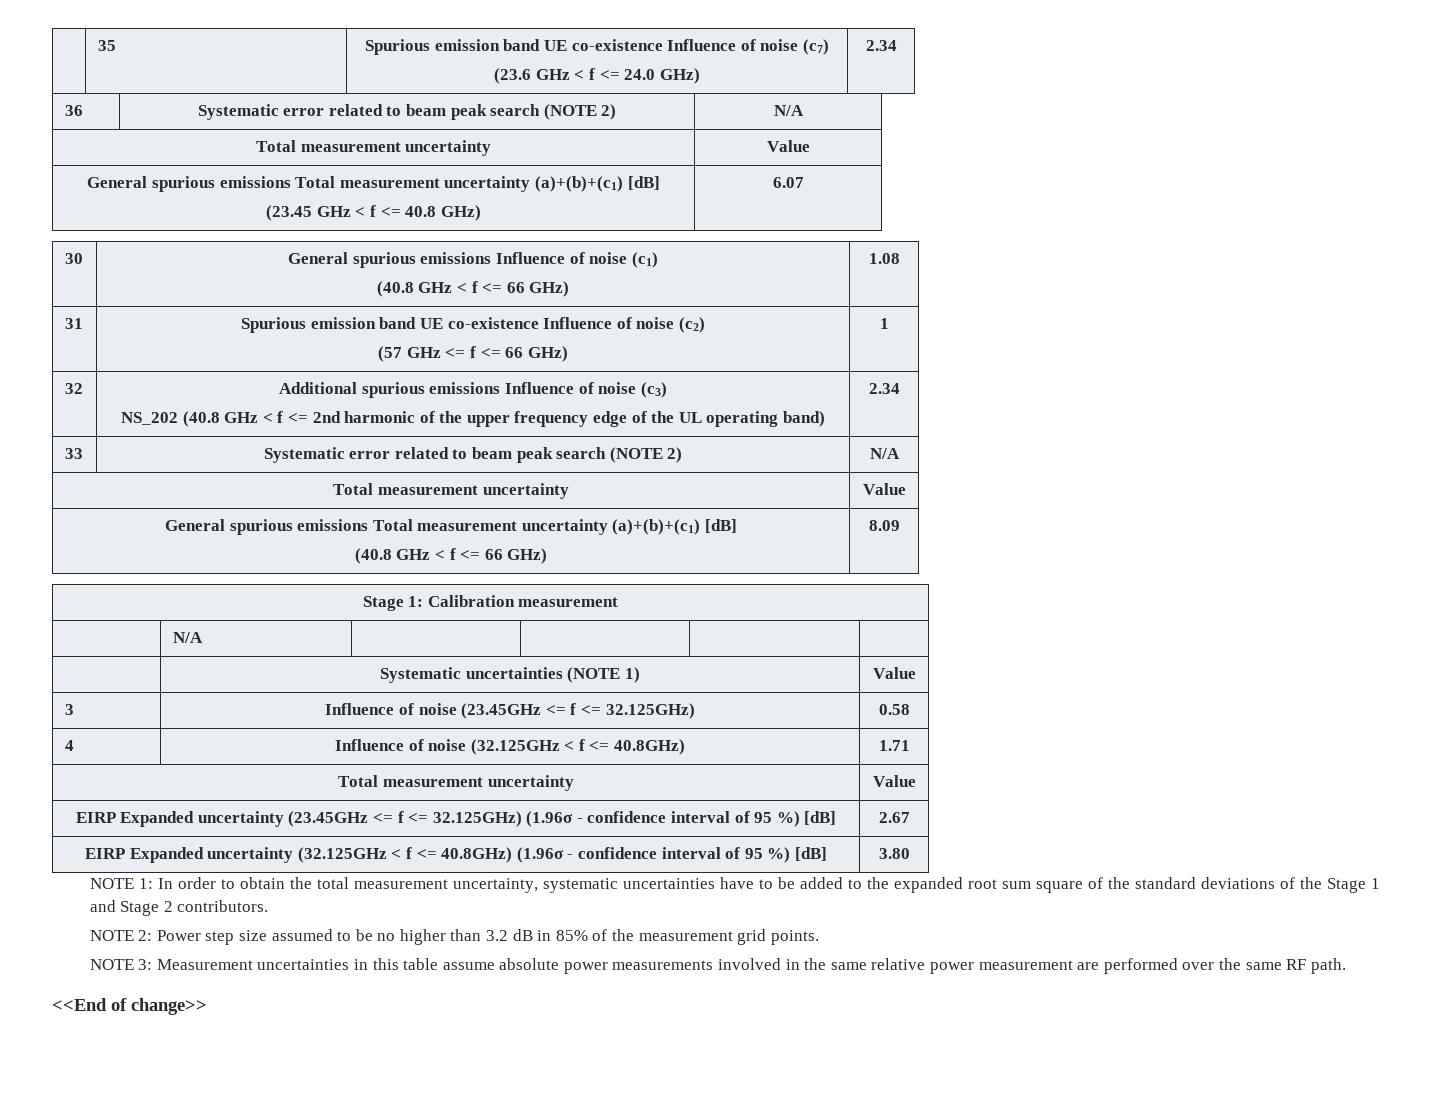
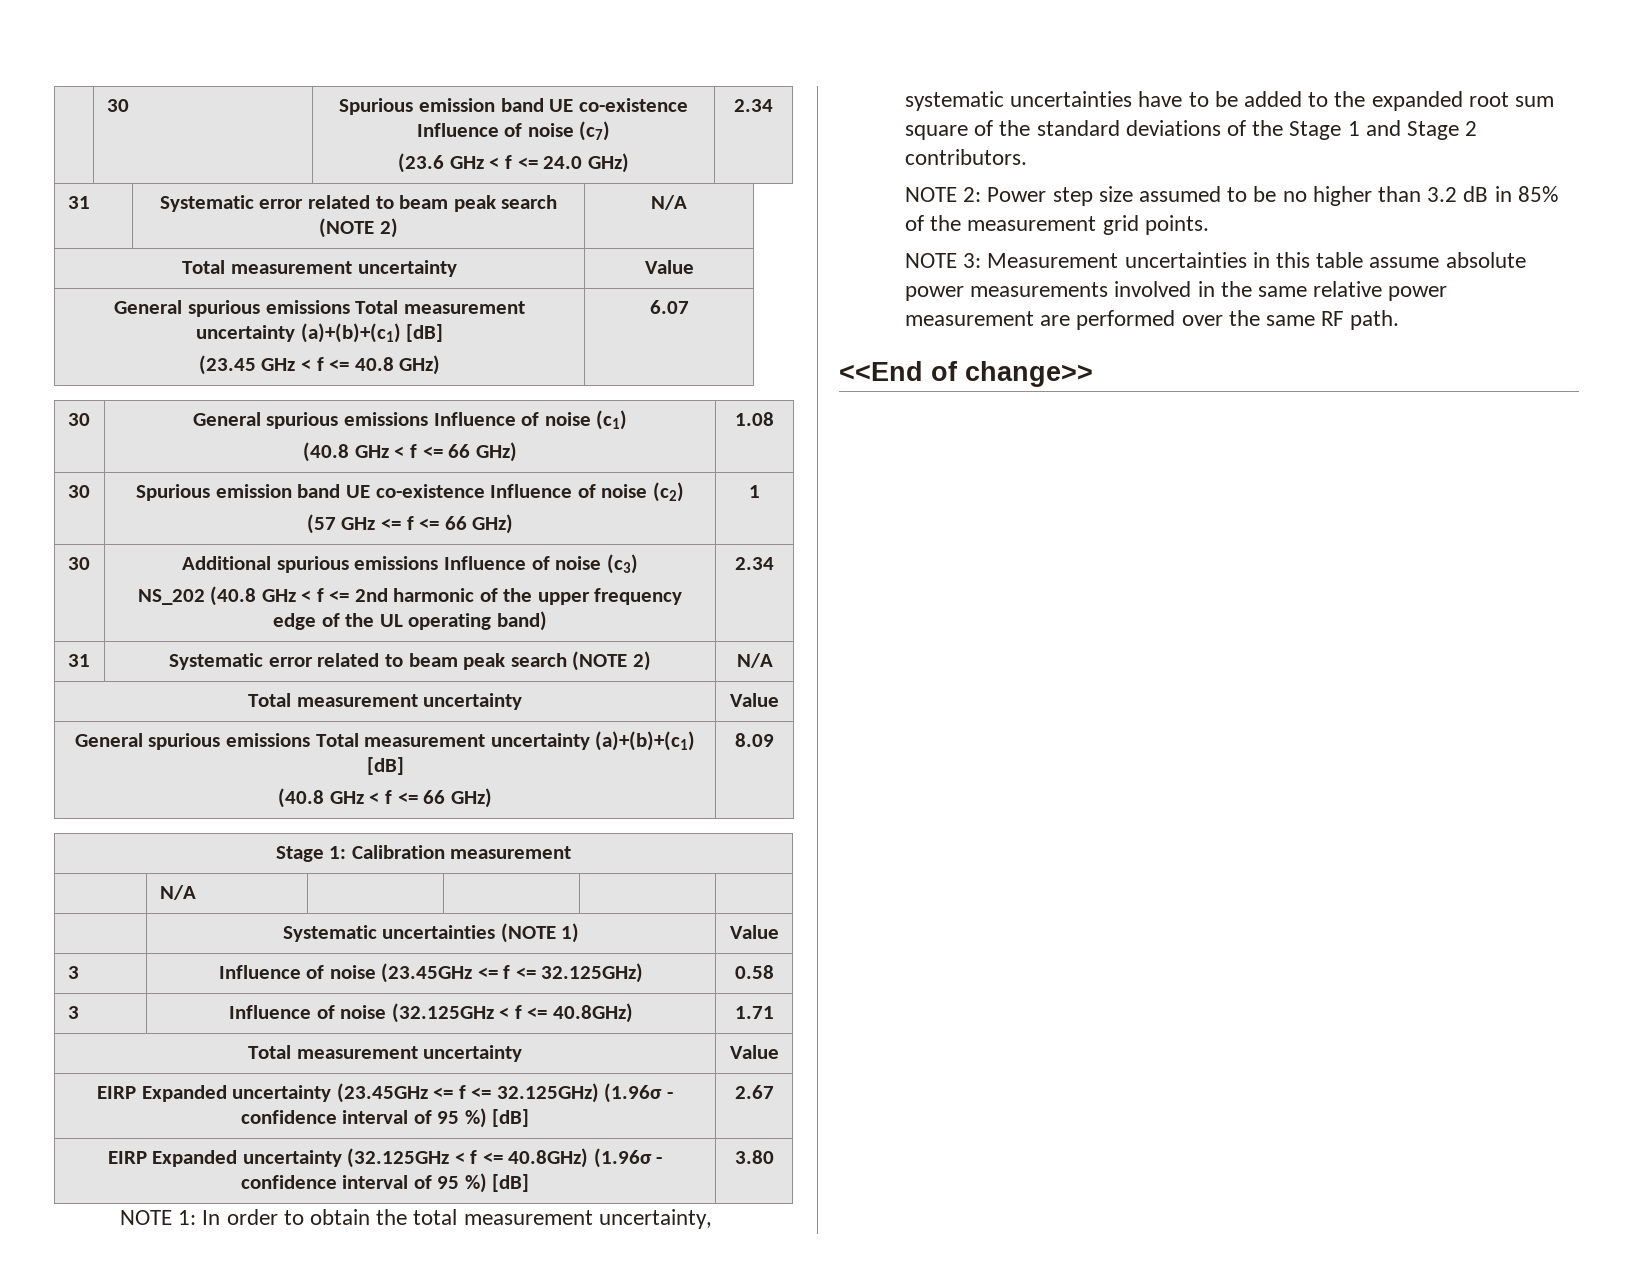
[97,40,116,51] | 35 -> [106,99,129,112] | 30
[64,105,83,116] 36 -> [67,196,90,209] 31
[64,318,83,329] 31 -> [67,485,90,498] 30
[64,383,83,394] 32 -> [67,557,90,570] 30
[64,448,83,459] 33 -> [67,654,90,667] 31
[64,740,74,751] 4 -> [67,1006,79,1019] 3

